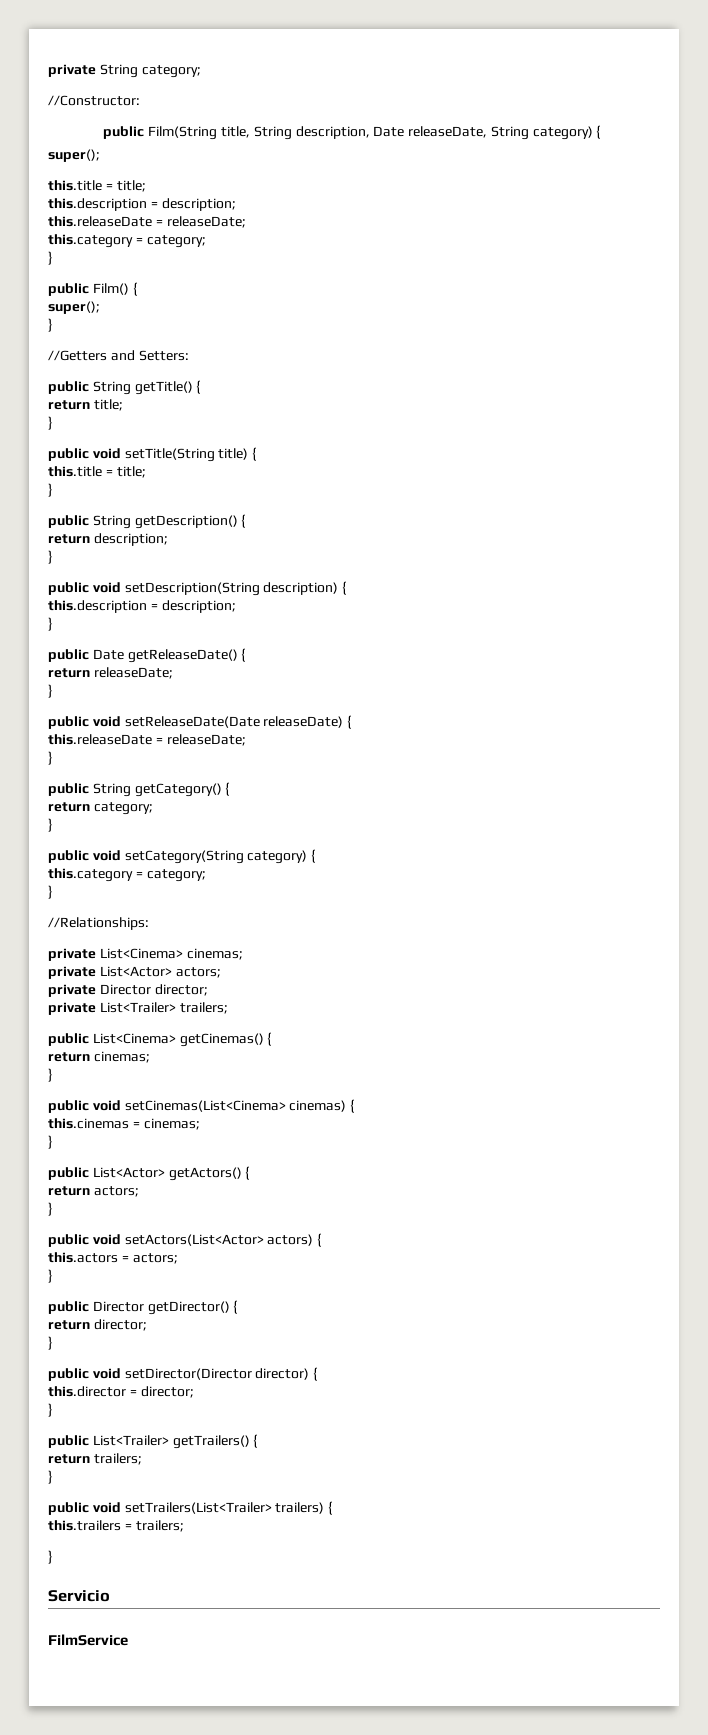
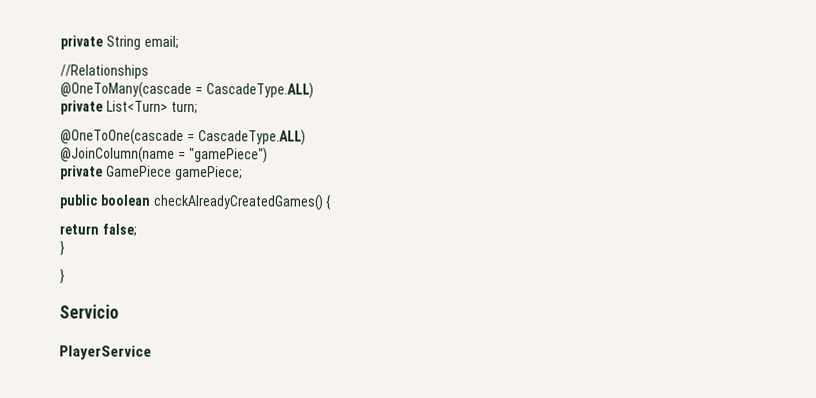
[141,65,201,78] [48,95,140,106] [103,125,602,140] [48,149,100,162] [48,180,146,192] [48,198,236,211] [48,216,246,228] [48,234,206,248] [48,251,53,265] [48,282,138,296] [48,301,100,314] [48,318,53,332] [48,350,189,361] [48,380,202,395] [48,399,123,411] [48,416,53,430] [48,447,258,462] [48,466,146,478] [48,483,53,497] [48,514,247,529] [48,533,168,546] [48,550,53,564] [48,581,348,596] [48,600,236,613] [48,617,53,631] [48,648,247,663] [48,667,173,679] [48,684,53,698] [48,715,353,729] [48,734,246,746] [48,751,53,765] [48,782,231,797] [48,802,153,815] [48,818,53,832] [48,849,317,864] [48,868,206,882] [48,885,53,899] [48,917,149,930] [48,948,243,961] [48,966,221,979] [48,984,208,997] [48,1002,228,1015] [48,1032,273,1047] [48,1051,150,1063] [48,1068,53,1082] [48,1099,356,1113] [48,1118,200,1130] [48,1135,53,1149] [48,1166,251,1181] [48,1186,139,1197] [48,1202,53,1216] [48,1233,323,1247] [48,1252,178,1264] [48,1269,53,1283] [48,1300,239,1315] [48,1319,147,1331] [48,1336,53,1350] [48,1367,319,1381] [48,1386,194,1398] [48,1403,53,1417] [48,1434,259,1449] [48,1453,142,1465] [48,1470,53,1484] [48,1501,334,1515] [48,1520,184,1532] category; // //Constructor: // public Film(String title, String description, Date releaseDate, String category) { // super(); // this.title = title; // this.description = description; // this.releaseDate = releaseDate; // this.category = category; // } // public Film() { // super(); // } // //Getters and Setters: // public String getTitle() { // return title; // } // public void setTitle(String title) { // this.title = title; // } // public String getDescription() { // return description; // } // public void setDescription(String description) { // this.description = description; // } // public Date getReleaseDate() { // return releaseDate; // } // public void setReleaseDate(Date releaseDate) { // this.releaseDate = releaseDate; // } // public String getCategory() { // return category; // } // public void setCategory(String category) { // this.category = category; // } // //Relationships: // private List<Cinema> cinemas; // private List<Actor> actors; // private Director director; // private List<Trailer> trailers; // public List<Cinema> getCinemas() { // return cinemas; // } // public void setCinemas(List<Cinema> cinemas) { // this.cinemas = cinemas; // } // public List<Actor> getActors() { // return actors; // } // public void setActors(List<Actor> actors) { // this.actors = actors; // } // public Director getDirector() { // return director; // } // public void setDirector(Director director) { // this.director = director; // } // public List<Trailer> getTrailers() { // return trailers; // } // public void setTrailers(List<Trailer> trailers) { // this.trailers = trailers; -> [143,35,179,49] [60,64,149,79] [60,81,314,99] [60,100,198,115] [60,128,306,146] [60,146,268,164] [60,165,243,181] [59,193,333,211] [59,223,137,237] [59,240,65,256] email; // //Relationships // @OneToMany(cascade = CascadeType.ALL) // private List<Turn> turn; // @OneToOne(cascade = CascadeType.ALL) // @JoinColumn(name = "gamePiece") // private GamePiece gamePiece; // public boolean checkAlreadyCreatedGames() { // return false; // }
[48,1634,128,1646] FilmService -> [59,345,152,360] PlayerService

